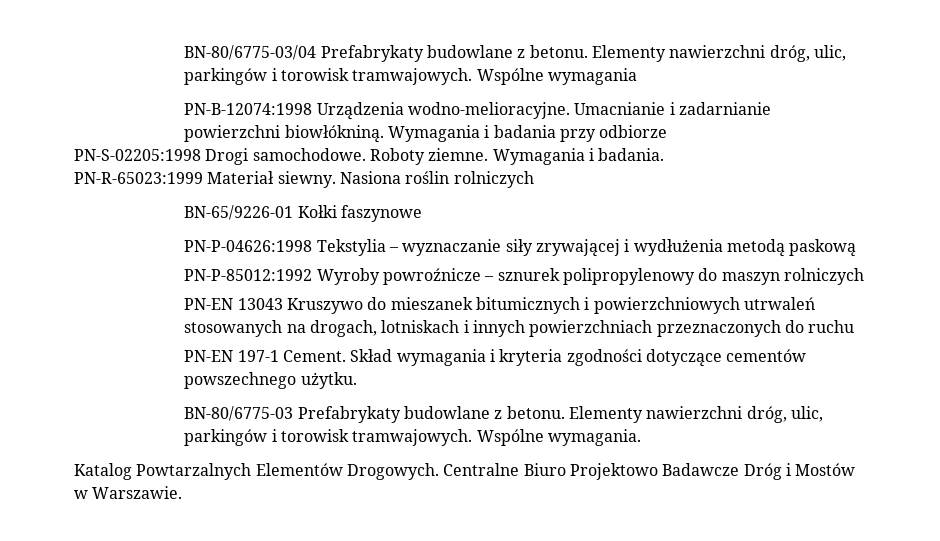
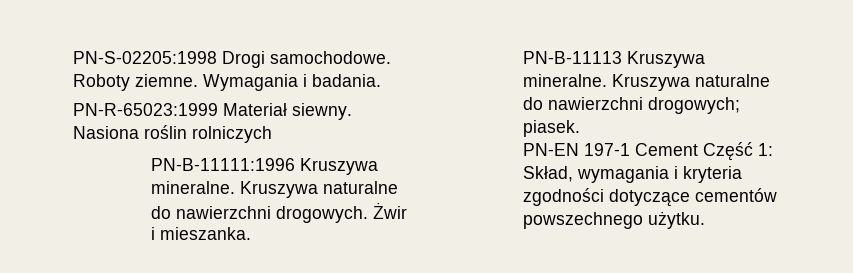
[184,45,847,62] [184,68,638,85] [184,102,772,120] [184,125,668,143] BN-80/6775-03/04 Prefabrykaty budowlane z betonu. Elementy nawierzchni dróg, ulic, parkingów i torowisk tramwajowych. Wspólne wymagania // PN-B-12074:1998 Urządzenia wodno-melioracyjne. Umacnianie i zadarnianie powierzchni biowłókniną. Wymagania i badania przy odbiorze // -> (73, 57) none
[184,205,423,222] [184,239,857,257] [184,268,865,285] [184,297,816,314] [184,320,855,337] [184,349,393,362] BN-65/9226-01 Kołki faszynowe // PN-P-04626:1998 Tekstylia – wyznaczanie siły zrywającej i wydłużenia metodą paskową // PN-P-85012:1992 Wyroby powroźnicze – sznurek polipropylenowy do maszyn rolniczych // PN-EN 13043 Kruszywo do mieszanek bitumicznych i powierzchniowych utrwaleń stosowanych na drogach, lotniskach i innych powierzchniach przeznaczonych do ruchu // PN-EN 197-1 Cement. Skład -> [150,158,378,175] [150,181,398,198] [150,202,407,223] [150,227,251,240] [522,51,705,68] [522,74,770,91] [522,97,740,114] [522,120,580,137] [522,142,773,161] [522,166,573,182] PN-B-11111:1996 Kruszywa mineralne. Kruszywa naturalne do nawierzchni drogowych. Żwir i mieszanka. // PN-B-11113 Kruszywa mineralne. Kruszywa naturalne do nawierzchni drogowych; piasek. // PN-EN 197-1 Cement Część 1: Skład,
[184,406,824,423] [184,429,642,446] [74,463,856,480] [74,486,183,499] // BN-80/6775-03 Prefabrykaty budowlane z betonu. Elementy nawierzchni dróg, ulic, parkingów i torowisk tramwajowych. Wspólne wymagania. // Katalog Powtarzalnych Elementów Drogowych. Centralne Biuro Projektowo Badawcze Dróg i Mostów w Warszawie. -> (705, 220) none

